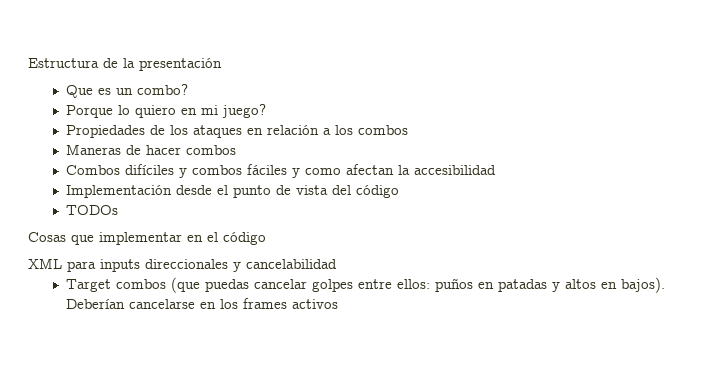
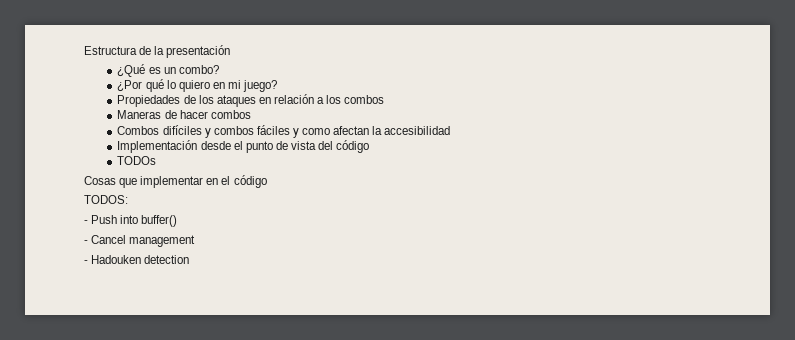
[66,85,94,98] Que -> [117,64,146,77] ¿Qué
[66,105,114,118] Porque -> [117,79,164,92] ¿Por qué
[28,258,337,272] [66,277,666,293] [66,298,339,309] XML para inputs direccionales y cancelabilidad // Target combos (que puedas cancelar golpes entre ellos: puños en patadas y altos en bajos). Deberían cancelarse en los frames activos -> [84,195,128,204] [84,215,178,227] [84,235,196,247] [84,255,190,264] TODOS: // - Push into buffer() // - Cancel management // - Hadouken detection

